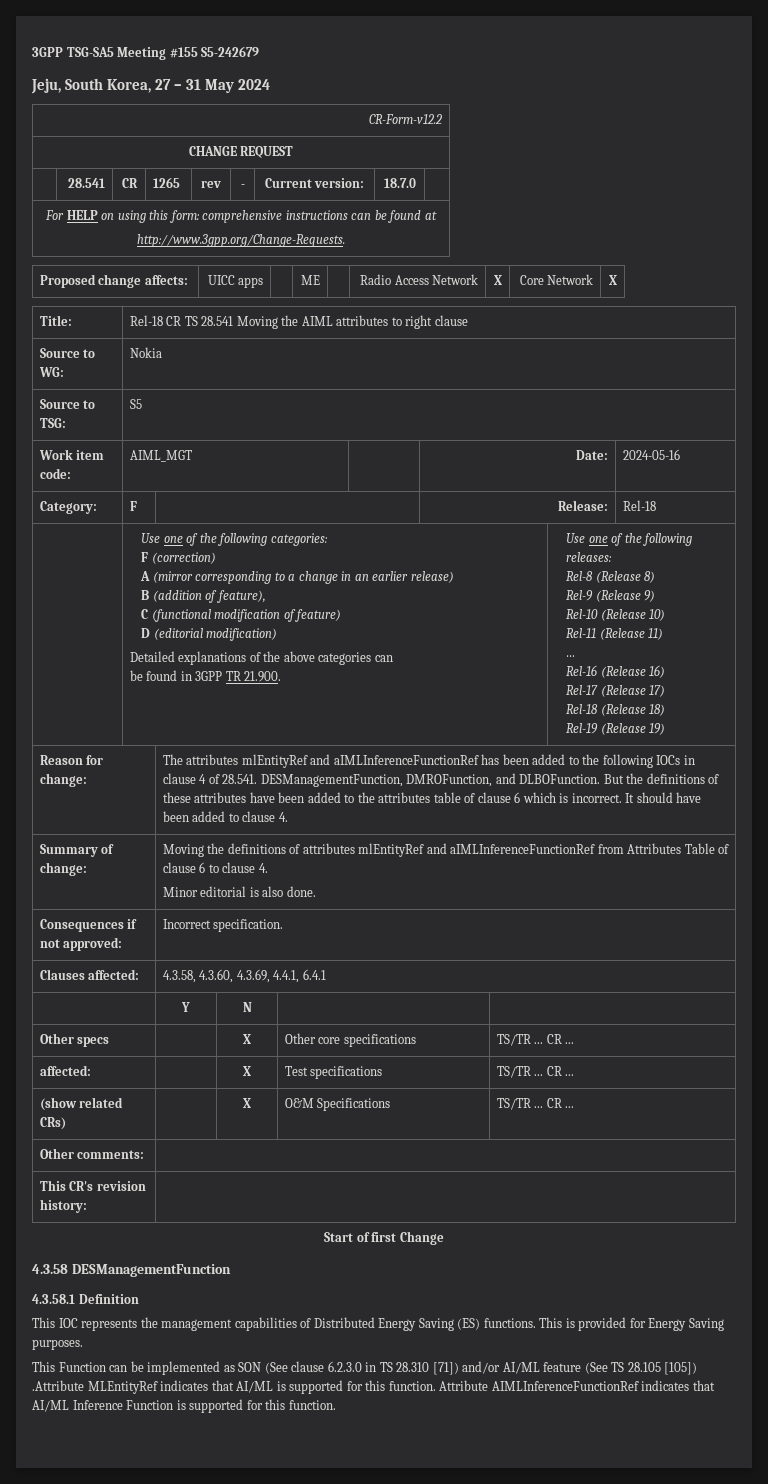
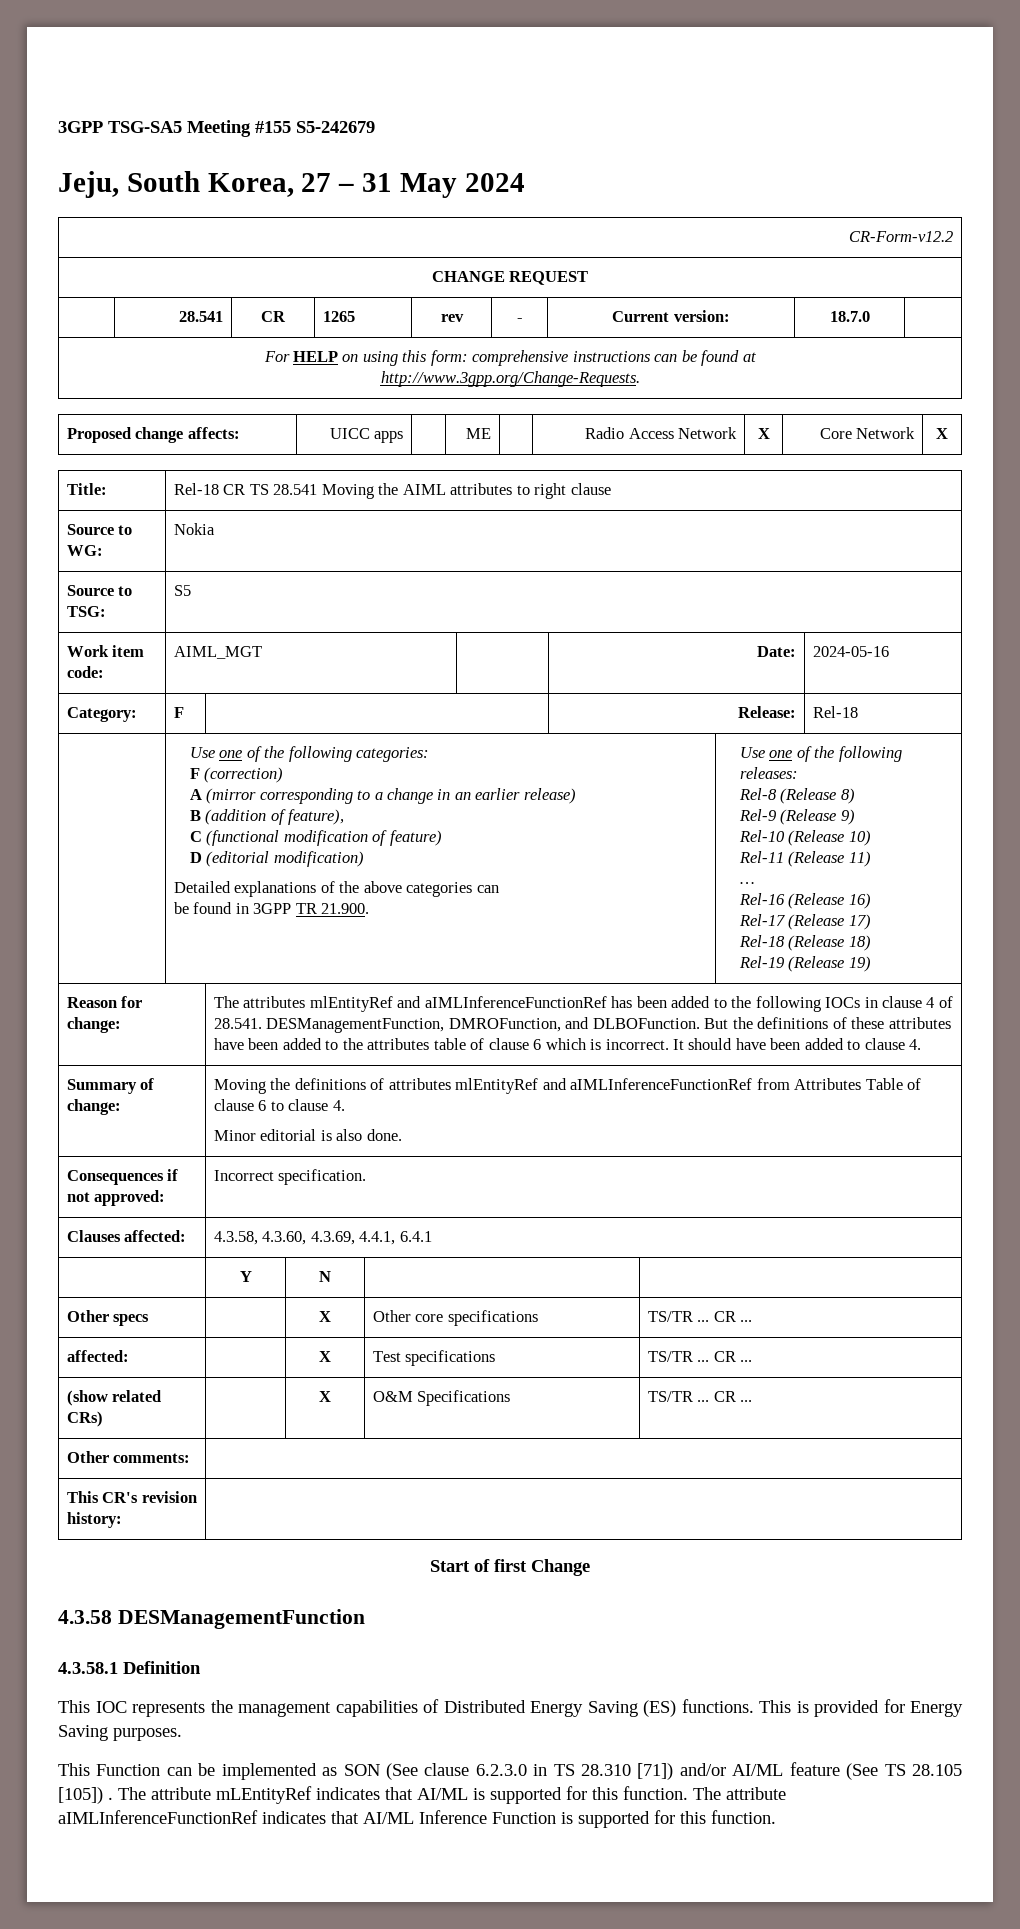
[32,1380,158,1394] .Attribute MLEntityRef -> [108,1786,312,1804] . The attribute mLEntityRef
[439,1380,639,1391] Attribute AIMLInferenceFunctionRef -> [693,1787,786,1800] [58,1810,258,1824] The attribute aIMLInferenceFunctionRef

